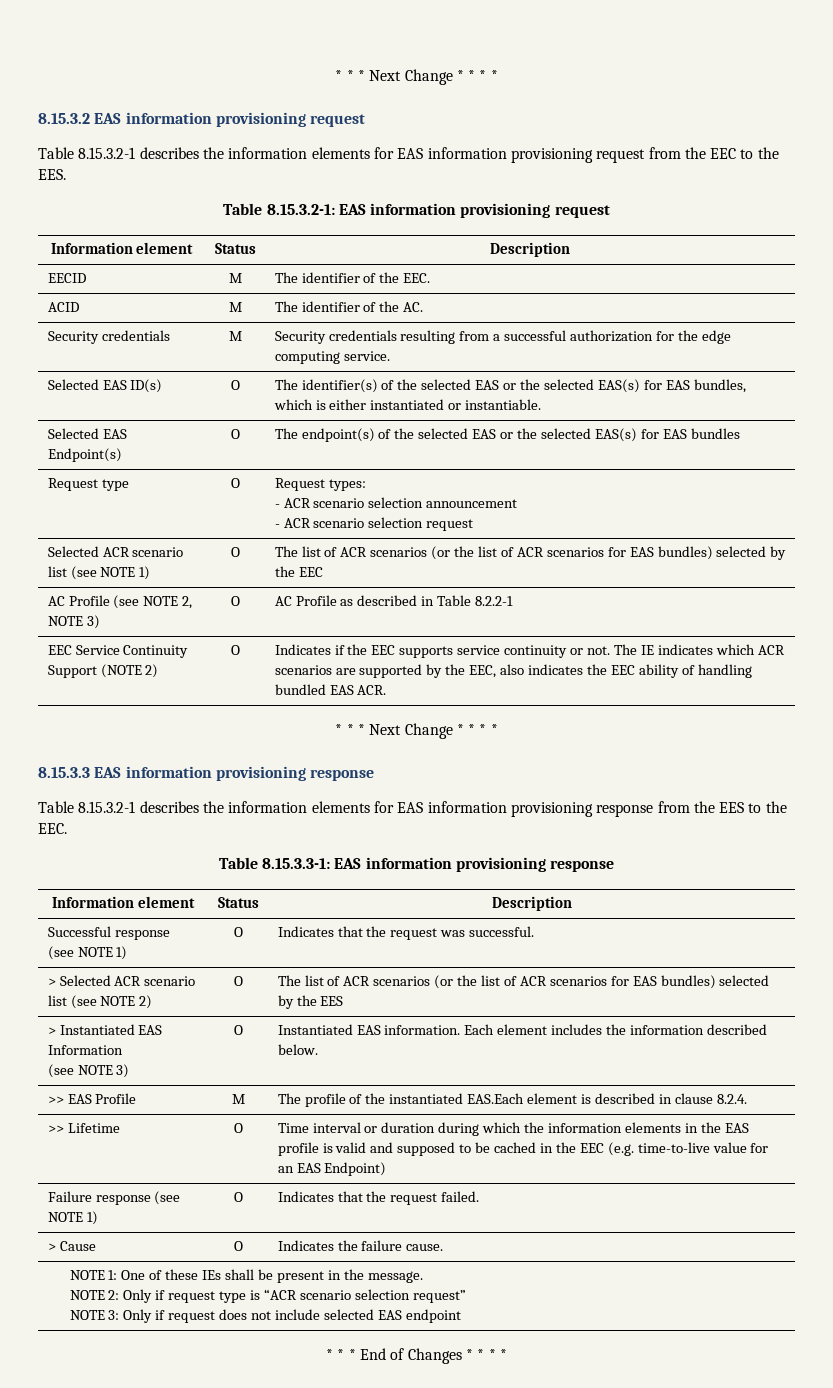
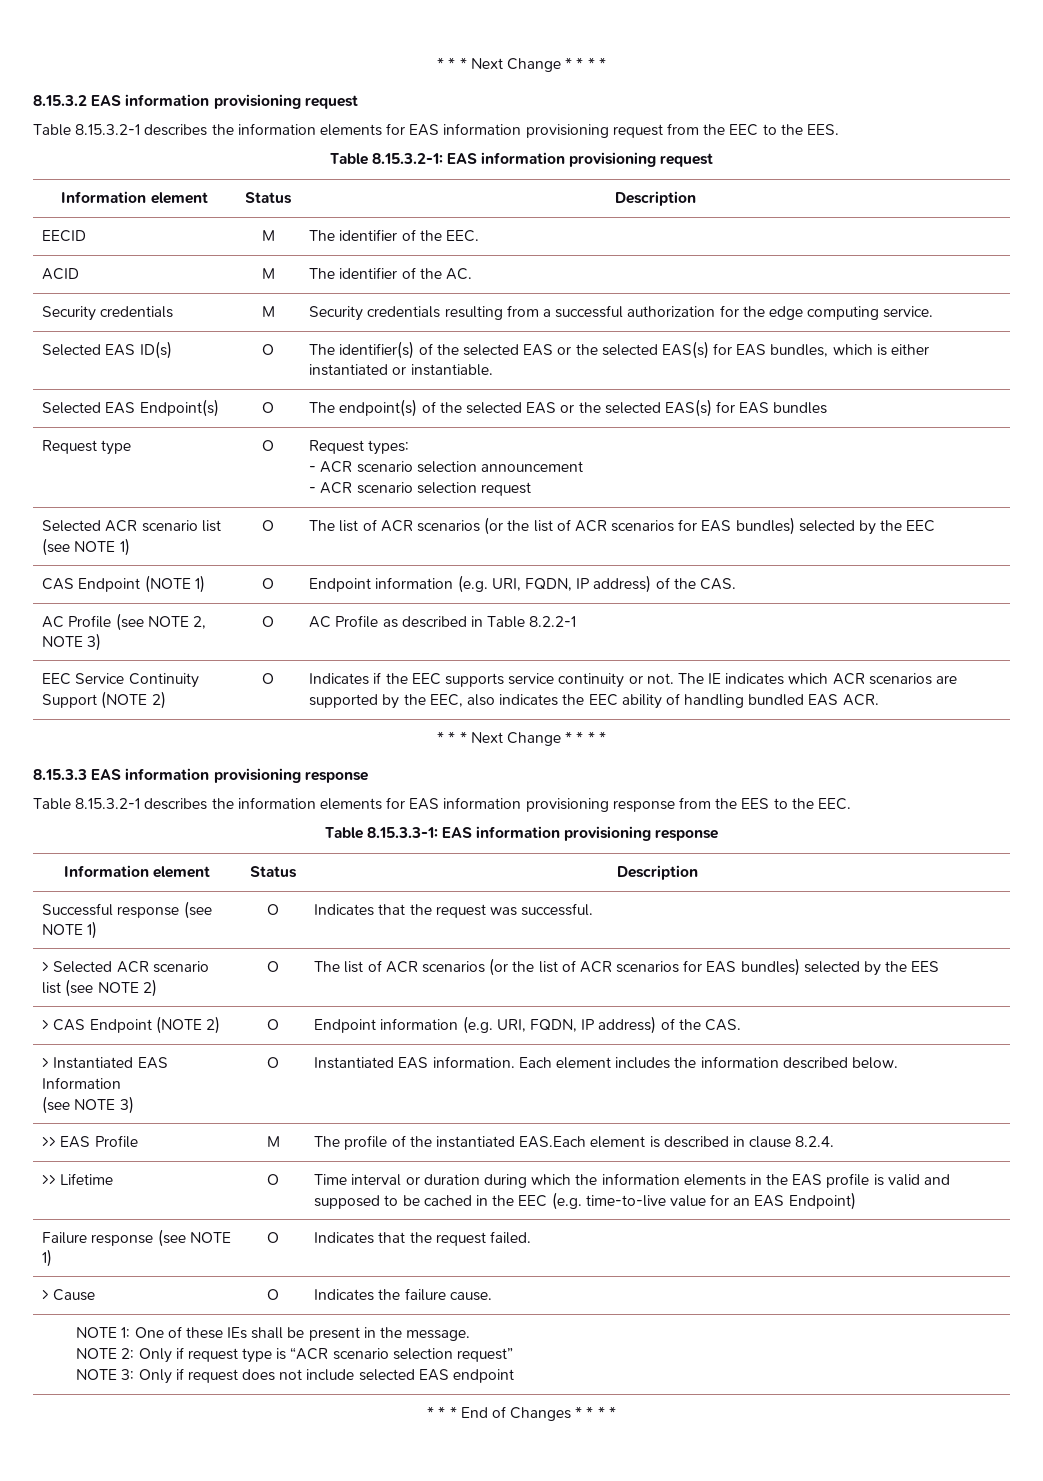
(323, 572) none -> [42,575,205,593] [262,578,274,589] [309,575,736,593] // CAS Endpoint (NOTE 1) | O | Endpoint information (e.g. URI, FQDN, IP address) of the CAS.
(344, 1001) none -> [42,1016,220,1034] [267,1019,279,1030] [314,1016,741,1034] // > CAS Endpoint (NOTE 2) | O | Endpoint information (e.g. URI, FQDN, IP address) of the CAS.

